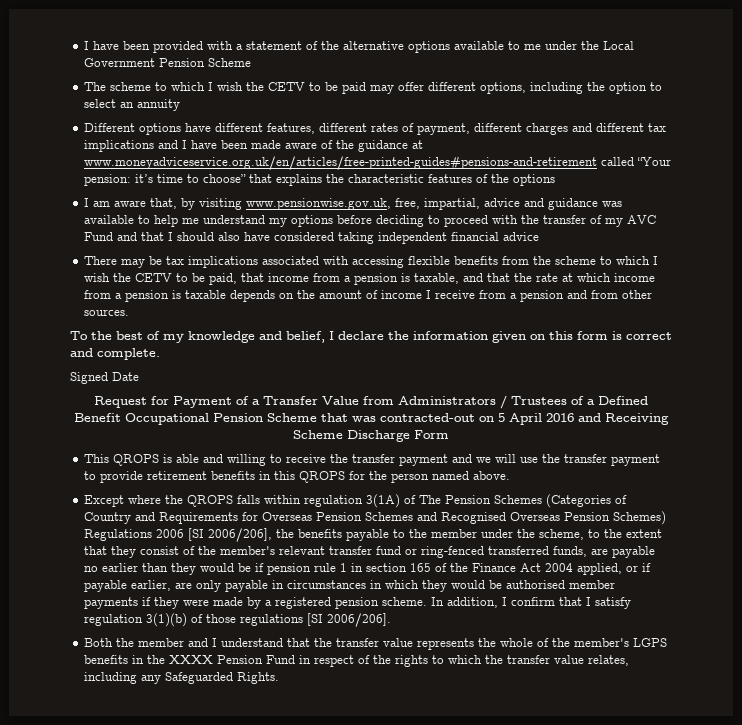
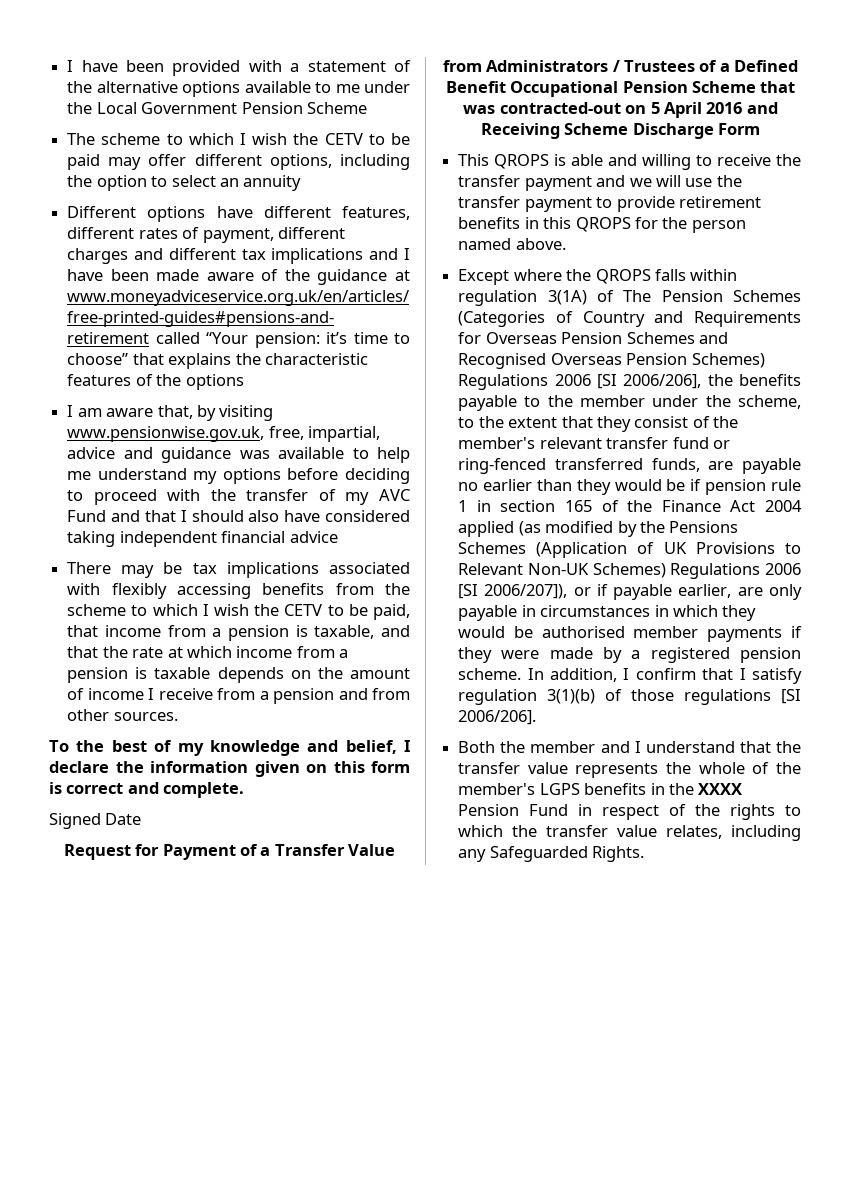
[352,256,451,268] accessing flexible -> [111,583,251,599] flexibly accessing
[577,563,623,575] applied, -> [458,521,739,537] [458,542,801,558] [458,563,801,579] [458,584,568,599] applied (as modified by the Pensions Schemes (Application of UK Provisions to Relevant Non-UK Schemes) Regulations 2006 [SI 2006/207]),

